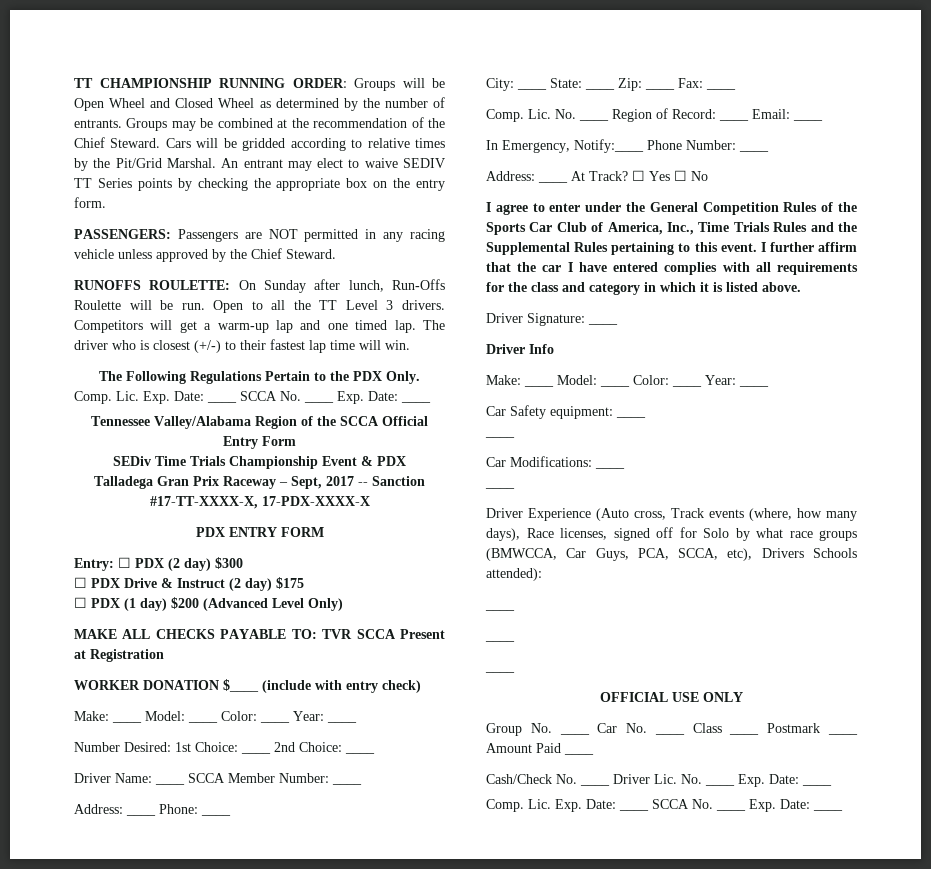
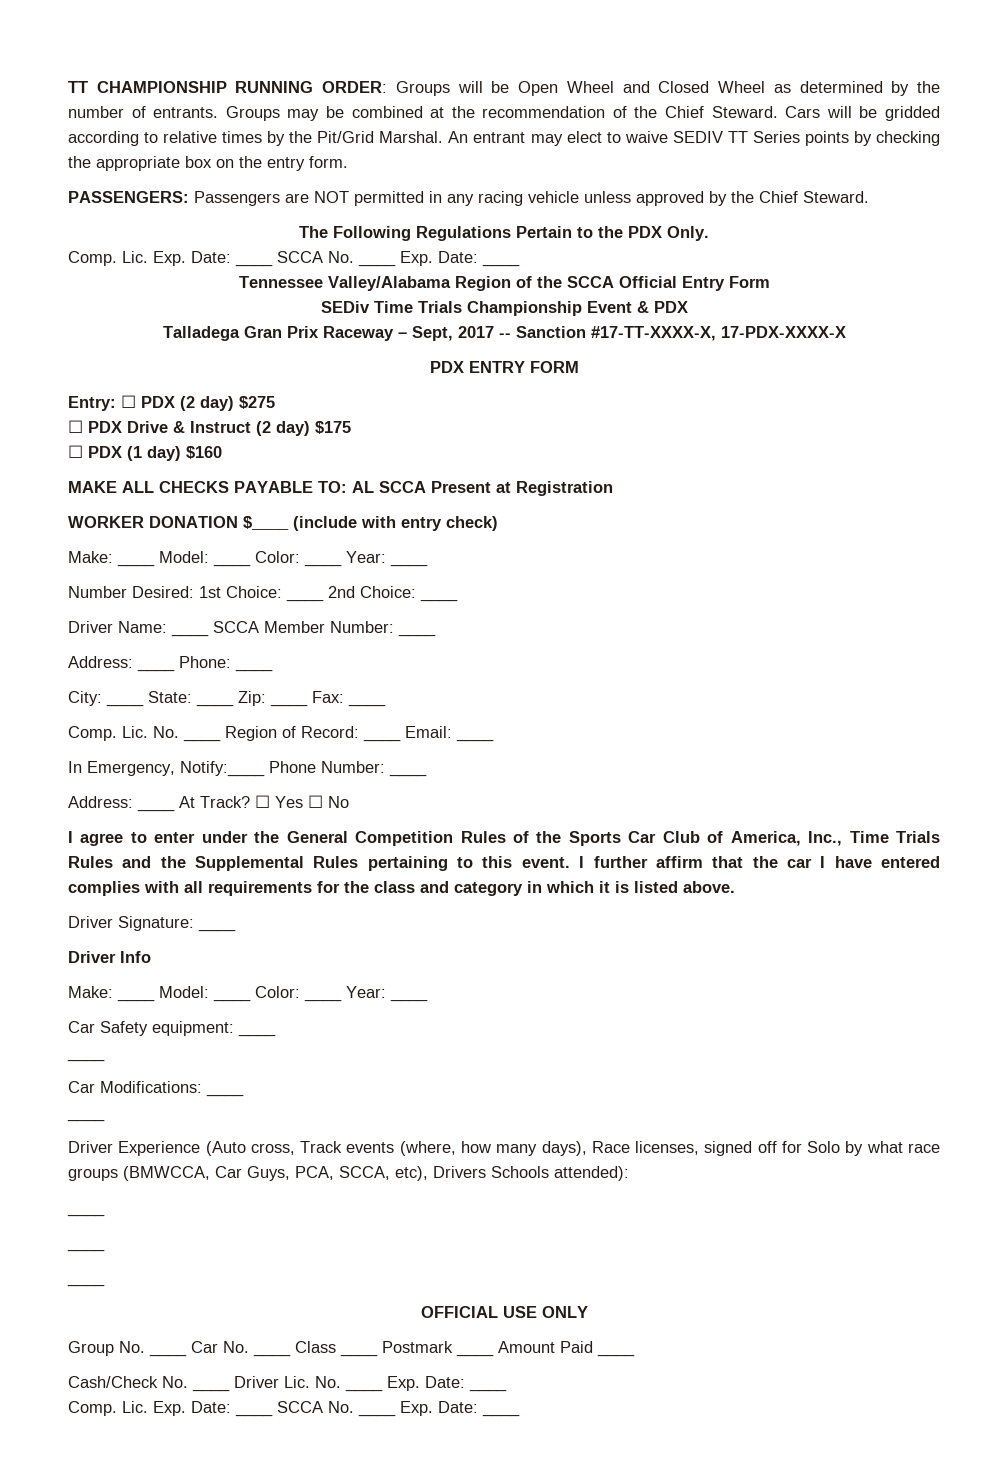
[74,279,445,293] [74,300,446,313] [74,320,445,333] [74,339,410,353] // RUNOFFS ROULETTE: On Sunday after lunch, Run-Offs Roulette will be run. Open to all the TT Level 3 drivers. Competitors will get a warm-up lap and one timed lap. The driver who is closest (+/-) to their fastest lap time will win. -> (869, 197) none
[215,557,243,569] $300 -> [239,396,275,409] $275
[171,597,343,611] $200 (Advanced Level Only) -> [186,446,222,459] $160
[322,629,353,639] TVR -> [352,481,374,493] AL

